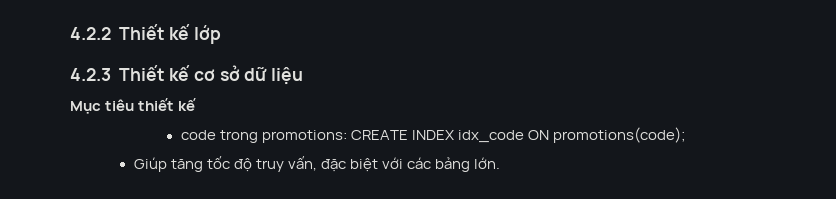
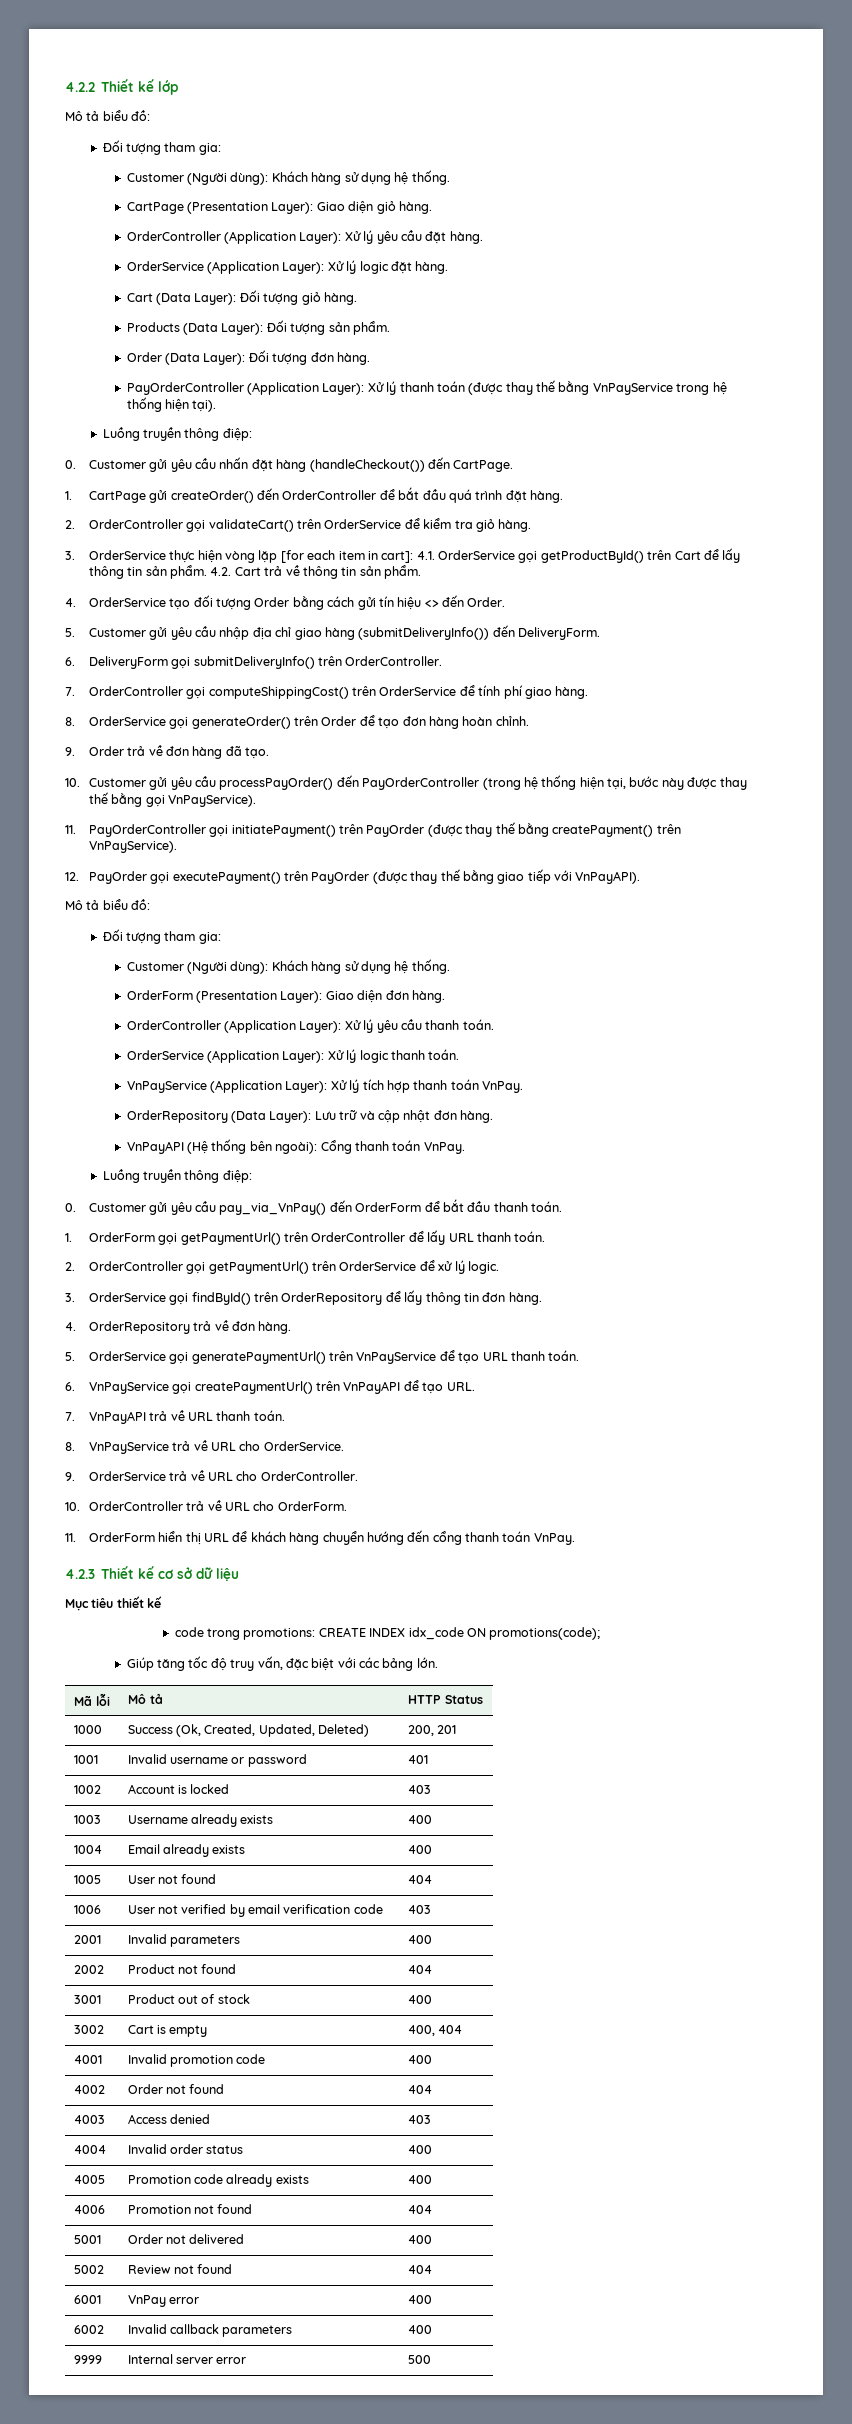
(221, 34) none -> [65,110,151,121] [102,140,221,155] [126,170,450,185] [126,201,432,214] [126,230,483,244] [126,260,449,274] [126,290,357,305] [126,320,390,335] [126,350,370,365] [126,380,727,395] [126,397,217,412] [102,427,252,441] [65,457,514,472] [65,487,564,503] [65,518,532,532] [65,548,741,563] [88,565,422,579] [65,595,506,610] [65,625,601,640] [65,656,443,669] [65,685,589,699] [65,715,529,729] [65,745,270,759] [65,775,747,790] [88,792,257,807] [65,822,681,837] [88,841,177,853] [65,869,641,884] [65,899,151,910] [102,929,221,944] [126,959,450,974] [126,990,445,1003] [126,1019,494,1033] [126,1049,460,1063] [126,1079,524,1093] [126,1110,494,1123] [126,1139,465,1154] [102,1169,252,1183] [65,1199,563,1215] [65,1230,546,1245] [65,1260,499,1274] [65,1290,542,1305] [65,1320,292,1334] [65,1350,580,1364] [65,1380,475,1394] [65,1410,285,1424] [65,1440,344,1454] [65,1470,358,1481] [65,1500,347,1511] [65,1530,575,1545] // Mô tả biểu đồ: // Đối tượng tham gia: // Customer (Người dùng): Khách hàng sử dụng hệ thống. // CartPage (Presentation Layer): Giao diện giỏ hàng. // OrderController (Application Layer): Xử lý yêu cầu đặt hàng. // OrderService (Application Layer): Xử lý logic đặt hàng. // Cart (Data Layer): Đối tượng giỏ hàng. // Products (Data Layer): Đối tượng sản phẩm. // Order (Data Layer): Đối tượng đơn hàng. // PayOrderController (Application Layer): Xử lý thanh toán (được thay thế bằng VnPayService trong hệ thống hiện tại). // Luồng truyền thông điệp: // 0. Customer gửi yêu cầu nhấn đặt hàng (handleCheckout()) đến CartPage. // 1. CartPage gửi createOrder() đến OrderController để bắt đầu quá trình đặt hàng. // 2. OrderController gọi validateCart() trên OrderService để kiểm tra giỏ hàng. // 3. OrderService thực hiện vòng lặp [for each item in cart]: 4.1. OrderService gọi getProductById() trên Cart để lấy thông tin sản phẩm. 4.2. Cart trả về thông tin sản phẩm. // 4. OrderService tạo đối tượng Order bằng cách gửi tín hiệu <> đến Order. // 5. Customer gửi yêu cầu nhập địa chỉ giao hàng (submitDeliveryInfo()) đến DeliveryForm. // 6. DeliveryForm gọi submitDeliveryInfo() trên OrderController. // 7. OrderController gọi computeShippingCost() trên OrderService để tính phí giao hàng. // 8. OrderService gọi generateOrder() trên Order để tạo đơn hàng hoàn chỉnh. // 9. Order trả về đơn hàng đã tạo. // 10. Customer gửi yêu cầu processPayOrder() đến PayOrderController (trong hệ thống hiện tại, bước này được thay thế bằng gọi VnPayService). // 11. PayOrderController gọi initiatePayment() trên PayOrder (được thay thế bằng createPayment() trên VnPayService). // 12. PayOrder gọi executePayment() trên PayOrder (được thay thế bằng giao tiếp với VnPayAPI). // Mô tả biểu đồ: // Đối tượng tham gia: // Customer (Người dùng): Khách hàng sử dụng hệ thống. // OrderForm (Presentation Layer): Giao diện đơn hàng. // OrderController (Application Layer): Xử lý yêu cầu thanh toán. // OrderService (Application Layer): Xử lý logic thanh toán. // VnPayService (Application Layer): Xử lý tích hợp thanh toán VnPay. // OrderRepository (Data Layer): Lưu trữ và cập nhật đơn hàng. // VnPayAPI (Hệ thống bên ngoài): Cổng thanh toán VnPay. // Luồng truyền thông điệp: // 0. Customer gửi yêu cầu pay_via_VnPay() đến OrderForm để bắt đầu thanh toán. // 1. OrderForm gọi getPaymentUrl() trên OrderController để lấy URL thanh toán. // 2. OrderController gọi getPaymentUrl() trên OrderService để xử lý logic. // 3. OrderService gọi findById() trên OrderRepository để lấy thông tin đơn hàng. // 4. OrderRepository trả về đơn hàng. // 5. OrderService gọi generatePaymentUrl() trên VnPayService để tạo URL thanh toán. // 6. VnPayService gọi createPaymentUrl() trên VnPayAPI để tạo URL. // 7. VnPayAPI trả về URL thanh toán. // 8. VnPayService trả về URL cho OrderService. // 9. OrderService trả về URL cho OrderController. // 10. OrderController trả về URL cho OrderForm. // 11. OrderForm hiển thị URL để khách hàng chuyển hướng đến cổng thanh toán VnPay.
(501, 163) none -> [73,1693,110,1706] [127,1693,163,1704] [407,1695,483,1704] [73,1725,102,1734] [127,1724,370,1737] [407,1725,456,1736] [73,1755,98,1764] [127,1754,307,1767] [407,1755,428,1764] [73,1785,101,1794] [127,1784,230,1794] [407,1785,431,1794] [73,1815,101,1824] [127,1814,274,1827] [407,1815,432,1824] [73,1845,102,1854] [127,1844,246,1857] [407,1845,432,1854] [73,1875,101,1884] [127,1874,217,1884] [407,1875,432,1884] [73,1905,101,1914] [127,1904,383,1917] [407,1905,431,1914] [73,1935,101,1944] [127,1934,240,1947] [407,1935,432,1944] [73,1965,104,1974] [127,1964,237,1974] [407,1965,432,1974] [73,1995,101,2004] [127,1994,250,2004] [407,1995,432,2004] [73,2025,104,2034] [127,2025,208,2037] [407,2025,462,2036] [73,2055,102,2064] [127,2054,266,2067] [407,2055,432,2064] [73,2085,105,2094] [127,2084,225,2094] [407,2085,432,2094] [73,2115,105,2124] [127,2114,210,2124] [407,2115,431,2124] [73,2145,106,2154] [127,2144,244,2154] [407,2145,432,2154] [73,2175,105,2184] [127,2174,309,2187] [407,2175,432,2184] [73,2205,105,2214] [127,2204,253,2214] [407,2205,432,2214] [73,2235,101,2244] [127,2234,245,2244] [407,2235,432,2244] [73,2265,104,2274] [127,2264,233,2274] [407,2265,432,2274] [73,2295,101,2304] [127,2295,199,2307] [407,2295,432,2304] [73,2325,104,2334] [127,2324,293,2337] [407,2325,432,2334] [73,2355,102,2364] [127,2354,247,2364] [407,2355,431,2364] // Mã lỗi | Mô tả | HTTP Status // 1000 | Success (Ok, Created, Updated, Deleted) | 200, 201 // 1001 | Invalid username or password | 401 // 1002 | Account is locked | 403 // 1003 | Username already exists | 400 // 1004 | Email already exists | 400 // 1005 | User not found | 404 // 1006 | User not verified by email verification code | 403 // 2001 | Invalid parameters | 400 // 2002 | Product not found | 404 // 3001 | Product out of stock | 400 // 3002 | Cart is empty | 400, 404 // 4001 | Invalid promotion code | 400 // 4002 | Order not found | 404 // 4003 | Access denied | 403 // 4004 | Invalid order status | 400 // 4005 | Promotion code already exists | 400 // 4006 | Promotion not found | 404 // 5001 | Order not delivered | 400 // 5002 | Review not found | 404 // 6001 | VnPay error | 400 // 6002 | Invalid callback parameters | 400 // 9999 | Internal server error | 500

